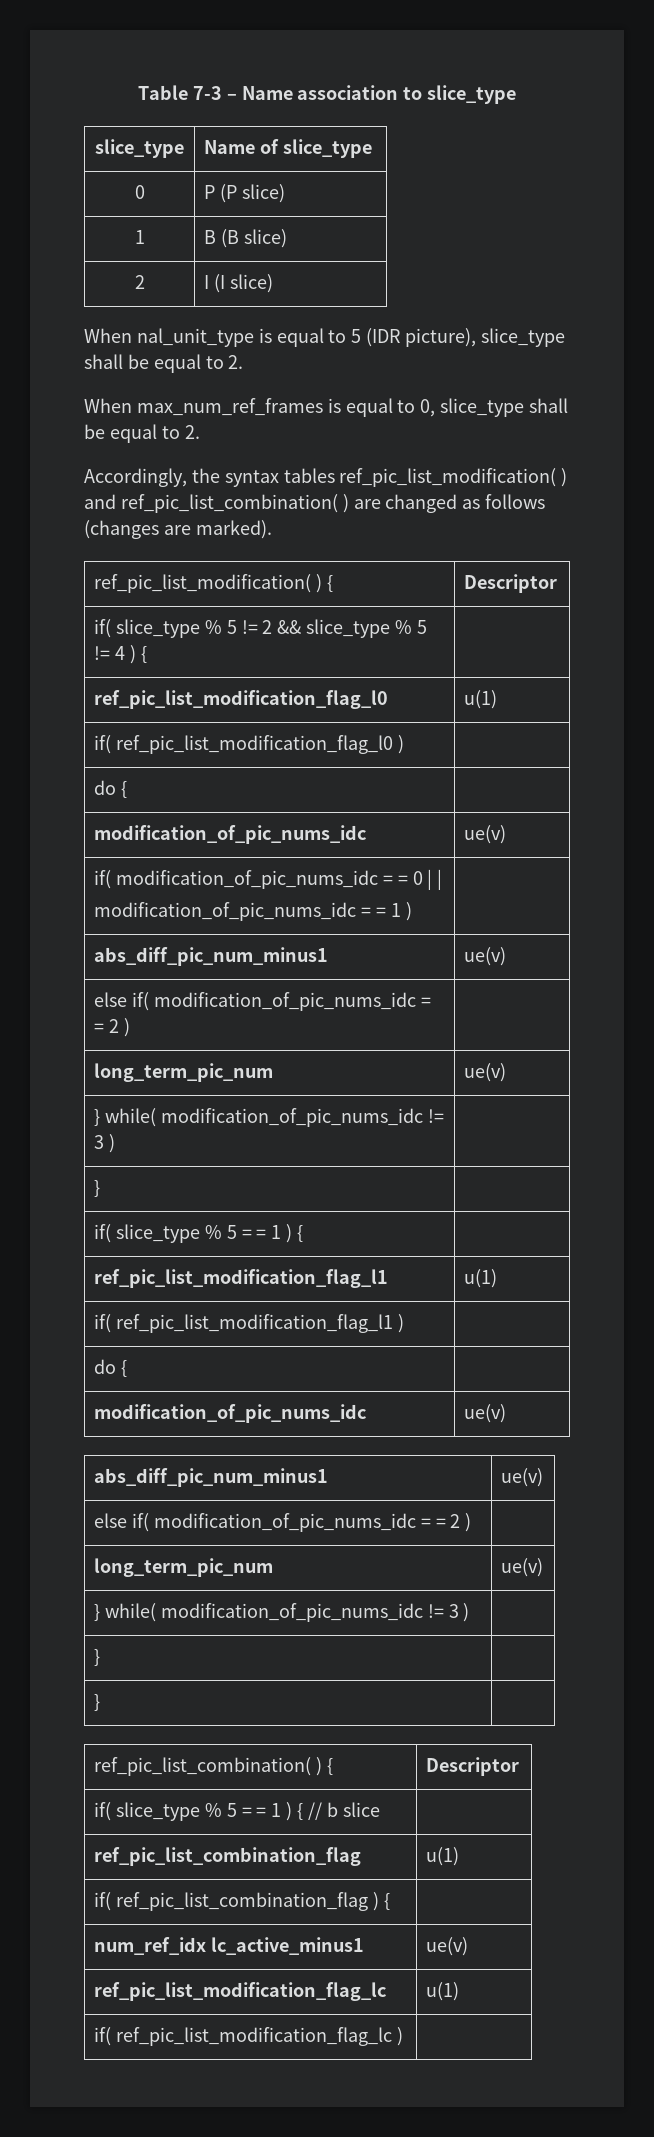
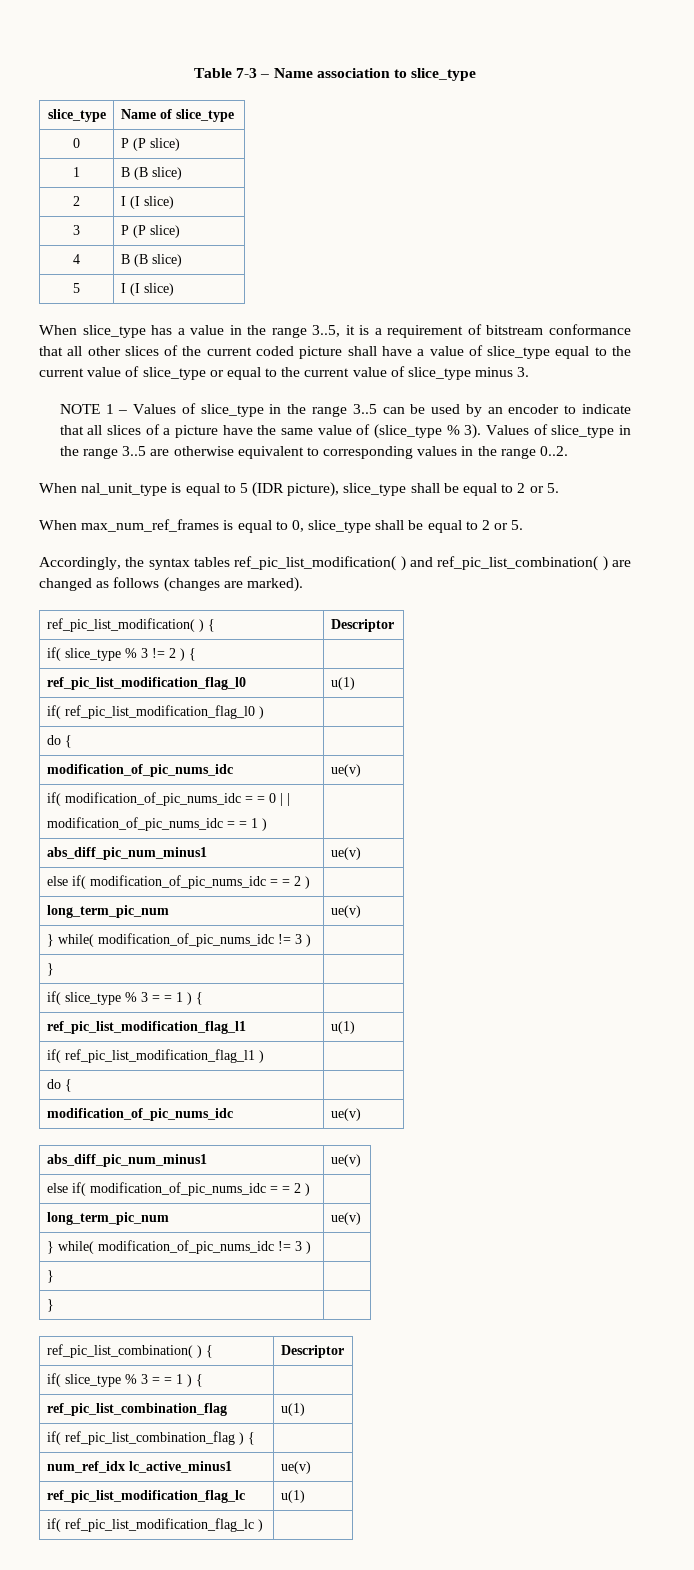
(273, 283) none -> [73,225,80,235] [120,225,180,238] [73,254,80,264] [120,254,182,267] [73,283,80,293] [120,283,174,296] [39,324,632,338] [39,345,631,359] [39,366,530,380] [59,403,631,417] [59,424,631,439] [59,446,569,459] // 3 | P (P slice) // 4 | B (B slice) // 5 | I (I slice) // When slice_type has a value in the range 3..5, it is a requirement of bitstream conformance that all other slices of the current coded picture shall have a value of slice_type equal to the current value of slice_type or equal to the current value of slice_type minus 3. // NOTE 1 – Values of slice_type in the range 3..5 can be used by an encoder to indicate that all slices of a picture have the same value of (slice_type % 3). Values of slice_type in the range 3..5 are otherwise equivalent to corresponding values in the range 0..2.
[228,355,244,369] 2. -> [517,483,559,493] 2 or 5.
[184,425,200,439] 2. -> [482,520,524,530] 2 or 5.
[226,620,237,634] 5 -> [140,648,148,658] 3
[277,619,427,638] [94,646,125,660] && slice_type % 5 != 4 -> (176, 653) none
[226,1225,237,1239] 5 -> [140,992,148,1002] 3
[226,1802,380,1821] 5 = = 1 ) { // b slice -> [140,1374,203,1387] 3 = = 1 ) {

